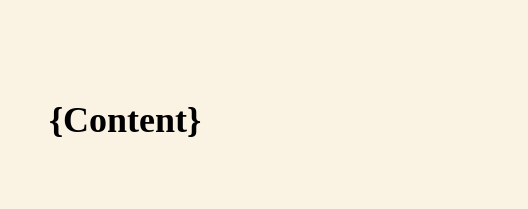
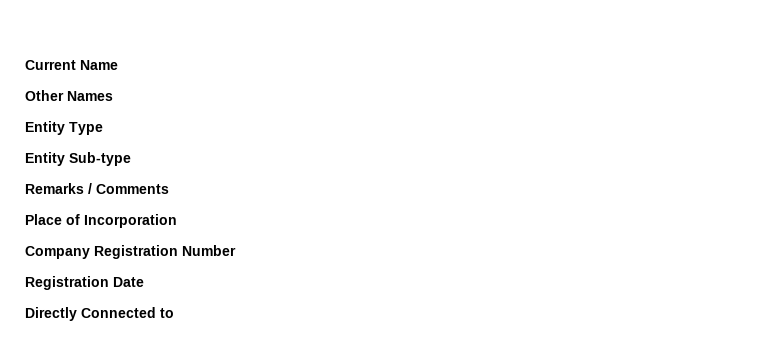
[49,107,201,137] {Content} -> [25,60,118,70] [25,90,113,101] [25,121,103,135] [25,152,131,166] [25,183,169,194] [25,214,177,228] [25,245,236,259] [25,276,144,290] [25,307,174,321] Current Name // Other Names // Entity Type // Entity Sub-type // Remarks / Comments // Place of Incorporation // Company Registration Number // Registration Date // Directly Connected to

